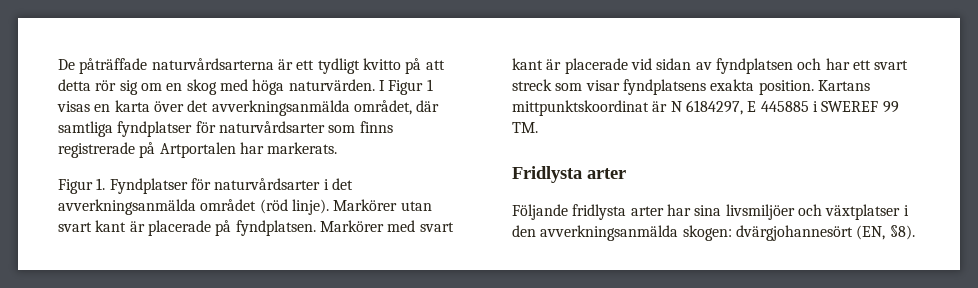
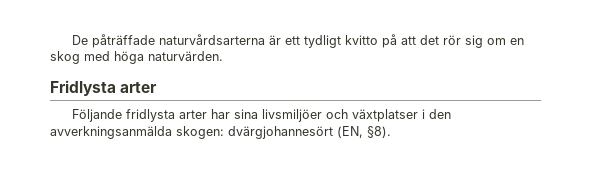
[58,79,91,91] detta -> [420,35,440,45] det
[378,79,433,95] [57,100,440,116] [58,121,393,137] [58,142,338,158] [58,178,353,194] [58,199,432,215] [58,220,454,236] [512,58,909,74] [512,79,870,95] [512,100,899,116] [512,122,538,133] I Figur 1 visas en karta över det avverkningsanmälda området, där samtliga fyndplatser för naturvårdsarter som finns registrerade på Artportalen har markerats. // Figur 1. Fyndplatser för naturvårdsarter i det avverkningsanmälda området (röd linje). Markörer utan svart kant är placerade på fyndplatsen. Markörer med svart kant är placerade vid sidan av fyndplatsen och har ett svart streck som visar fyndplatsens exakta position. Kartans mittpunktskoordinat är N 6184297, E 445885 i SWEREF 99 TM. -> (223, 56) none

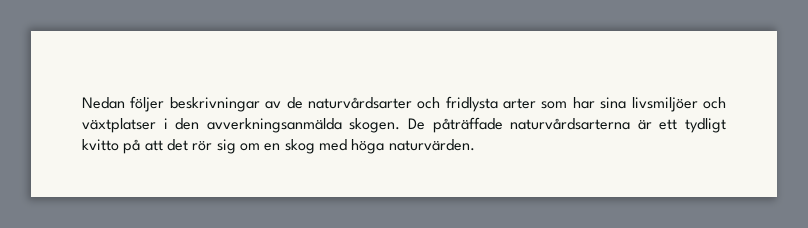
(72, 40) none -> [82,96,726,112] [82,118,401,133] Nedan följer beskrivningar av de naturvårdsarter och fridlysta arter som har sina livsmiljöer och växtplatser i den avverkningsanmälda skogen.
[50,80,158,96] [72,109,452,122] [50,126,391,139] // Fridlysta arter // Följande fridlysta arter har sina livsmiljöer och växtplatser i den avverkningsanmälda skogen: dvärgjohannesört (EN, §8). -> (475, 145) none

